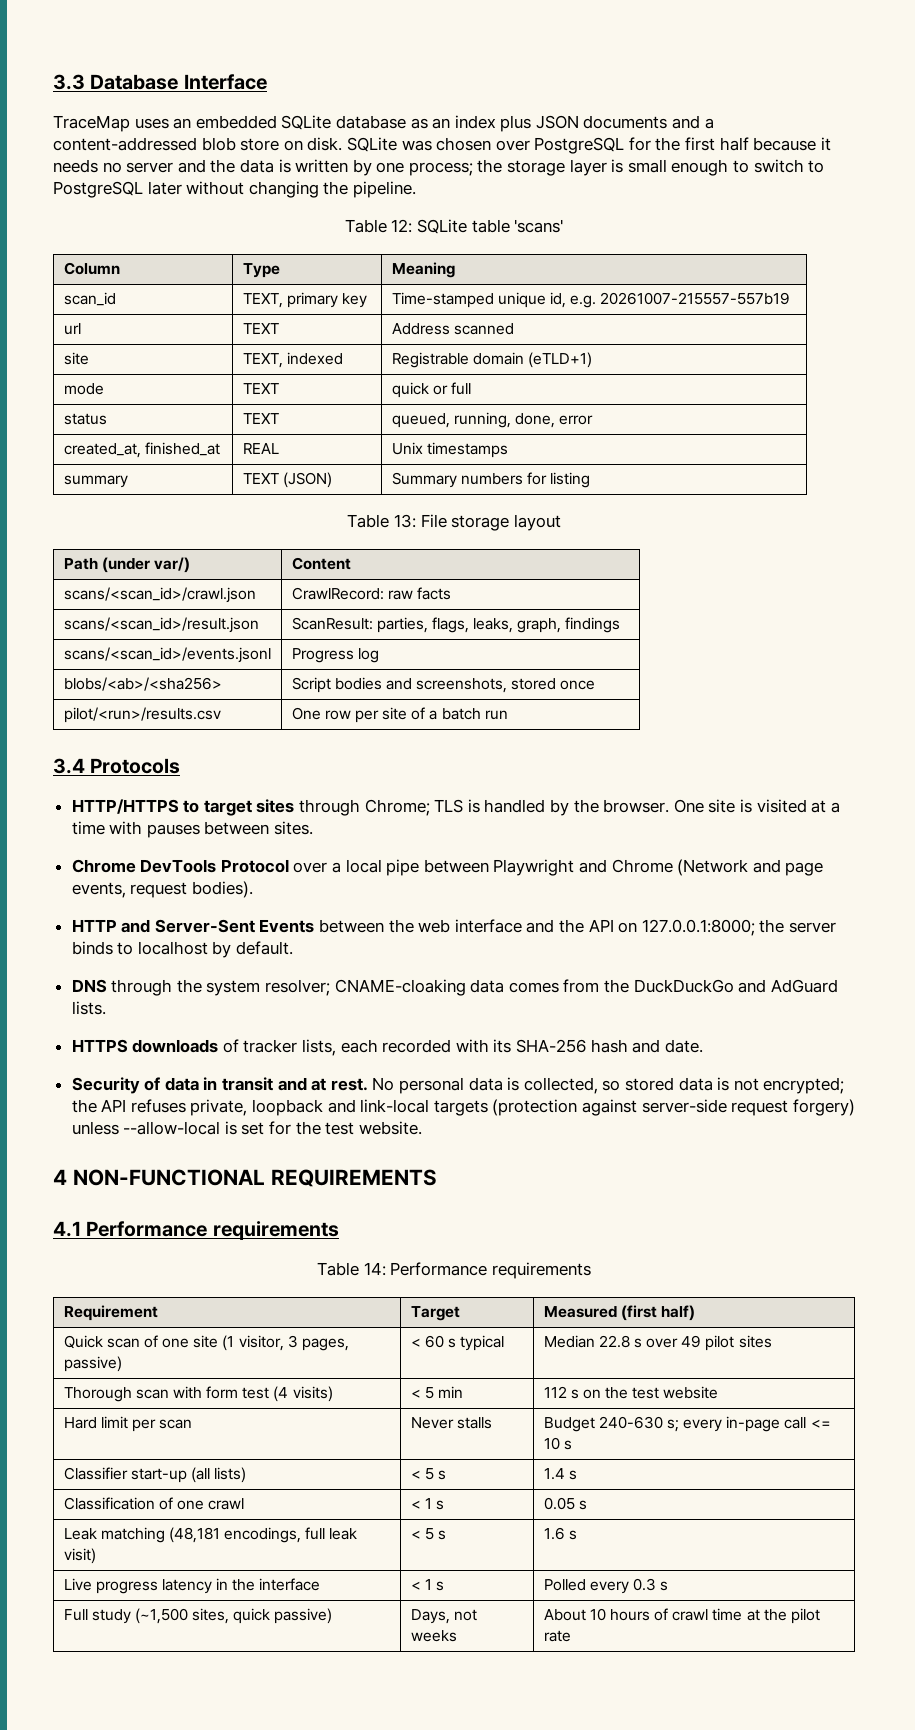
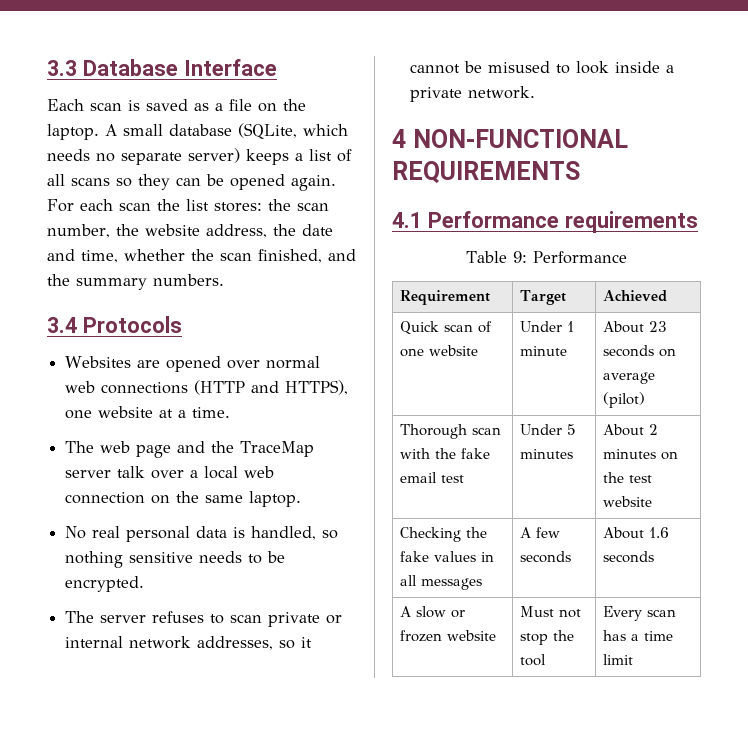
[53,115,714,132] [53,137,831,154] [53,159,825,176] [53,181,416,198] [344,219,564,234] [63,262,120,275] [242,263,280,278] [391,262,455,278] [63,292,116,306] [242,292,367,308] [391,292,791,308] [63,323,81,335] [242,323,279,334] [391,323,514,335] [63,352,89,365] [242,352,343,368] [391,352,592,368] [63,383,104,395] [242,383,279,394] [391,382,471,398] [63,413,107,425] [242,413,279,424] [391,412,594,428] [63,442,220,458] [242,443,279,454] [391,442,508,458] [63,475,128,488] [242,472,332,488] [391,472,591,488] [347,514,561,531] [63,557,190,573] [291,557,351,570] [63,587,256,603] [291,587,451,600] [63,617,259,633] [291,617,621,633] [63,647,271,663] [291,648,379,663] [63,677,222,691] [291,677,596,693] [63,707,221,723] [291,707,508,723] [53,758,181,774] [71,799,840,816] [71,821,314,838] [71,859,824,876] [71,881,253,898] [71,919,836,936] [71,941,294,958] [71,979,838,996] [71,1001,106,1015] [71,1039,703,1056] [71,1077,845,1094] [71,1099,855,1116] [71,1121,422,1135] TraceMap uses an embedded SQLite database as an index plus JSON documents and a content-addressed blob store on disk. SQLite was chosen over PostgreSQL for the first half because it needs no server and the data is written by one process; the storage layer is small enough to switch to PostgreSQL later without changing the pipeline. // Table 12: SQLite table 'scans' // Column | Type | Meaning // scan_id | TEXT, primary key | Time-stamped unique id, e.g. 20261007-215557-557b19 // url | TEXT | Address scanned // site | TEXT, indexed | Registrable domain (eTLD+1) // mode | TEXT | quick or full // status | TEXT | queued, running, done, error // created_at, finished_at | REAL | Unix timestamps // summary | TEXT (JSON) | Summary numbers for listing // Table 13: File storage layout // Path (under var/) | Content // scans/<scan_id>/crawl.json | CrawlRecord: raw facts // scans/<scan_id>/result.json | ScanResult: parties, flags, leaks, graph, findings // scans/<scan_id>/events.jsonl | Progress log // blobs/<ab>/<sha256> | Script bodies and screenshots, stored once // pilot/<run>/results.csv | One row per site of a batch run // 3.4 Protocols // HTTP/HTTPS to target sites through Chrome; TLS is handled by the browser. One site is visited at a time with pauses between sites. // Chrome DevTools Protocol over a local pipe between Playwright and Chrome (Network and page events, request bodies). // HTTP and Server-Sent Events between the web interface and the API on 127.0.0.1:8000; the server binds to localhost by default. // DNS through the system resolver; CNAME-cloaking data comes from the DuckDuckGo and AdGuard lists. // HTTPS downloads of tracker lists, each recorded with its SHA-256 hash and date. // Security of data in transit and at rest. No personal data is collected, so stored data is not encrypted; the API refuses private, loopback and link-local targets (protection against server-side request forgery) unless --allow-local is set for the test website. -> [47,99,306,112] [47,123,348,140] [47,148,352,165] [47,174,336,191] [47,199,329,212] [47,224,333,238] [47,249,356,263] [47,274,224,290] [47,316,182,333] [65,356,321,372] [65,380,349,395] [65,406,231,419] [65,441,315,458] [65,466,275,479] [65,491,302,507] [65,526,339,542] [65,551,286,568] [65,576,145,592] [65,611,343,627] [65,636,313,650] [410,61,675,74] [410,86,536,102] Each scan is saved as a file on the laptop. A small database (SQLite, which needs no separate server) keeps a list of all scans so they can be opened again. For each scan the list stores: the scan number, the website address, the date and time, whether the scan finished, and the summary numbers. // 3.4 Protocols // Websites are opened over normal web connections (HTTP and HTTPS), one website at a time. // The web page and the TraceMap server talk over a local web connection on the same laptop. // No real personal data is handled, so nothing sensitive needs to be encrypted. // The server refuses to scan private or internal network addresses, so it cannot be misused to look inside a private network.
[363,1262,591,1279] 14: Performance requirements -> [512,251,627,264] 9: Performance
[543,1305,695,1321] Measured (first half) -> [603,290,668,302] Achieved
[193,1335,349,1351] [63,1356,122,1372] [410,1335,505,1351] [543,1335,772,1351] [63,1386,333,1402] [410,1386,463,1399] [543,1386,719,1399] [63,1416,193,1432] [410,1417,492,1429] [543,1416,831,1432] [543,1437,572,1450] [63,1467,247,1483] [410,1468,446,1480] [543,1468,577,1480] [63,1497,245,1510] [410,1498,444,1510] [543,1497,587,1510] [63,1527,358,1543] [63,1548,96,1564] [410,1528,446,1540] [543,1527,577,1540] [63,1578,321,1594] [410,1579,444,1591] [543,1578,669,1594] [63,1608,333,1624] [410,1609,477,1624] [410,1630,457,1642] [543,1608,820,1624] [543,1630,571,1642] site (1 visitor, 3 pages, passive) | < 60 s typical | Median 22.8 s over 49 pilot sites // Thorough scan with form test (4 visits) | < 5 min | 112 s on the test website // Hard limit per scan | Never stalls | Budget 240-630 s; every in-page call <= 10 s // Classifier start-up (all lists) | < 5 s | 1.4 s // Classification of one crawl | < 1 s | 0.05 s // Leak matching (48,181 encodings, full leak visit) | < 5 s | 1.6 s // Live progress latency in the interface | < 1 s | Polled every 0.3 s // Full study (~1,500 sites, quick passive) | Days, not weeks | About 10 hours of crawl time at the pilot rate -> [429,345,479,356] [520,321,575,332] [520,346,568,356] [603,321,668,333] [603,345,677,357] [603,372,656,384] [603,392,646,408] [400,424,502,439] [400,448,491,459] [400,472,465,483] [520,424,577,435] [520,449,574,459] [603,424,659,436] [603,449,679,460] [603,472,653,483] [603,496,653,507] [400,527,488,542] [400,551,495,562] [400,575,483,590] [520,527,561,538] [520,551,572,563] [603,527,670,539] [603,551,655,563] [400,606,466,618] [400,630,497,642] [520,606,582,618] [520,630,575,645] [520,654,547,666] [603,606,677,621] [603,630,674,641] [603,654,634,665] website | Under 1 minute | About 23 seconds on average (pilot) // Thorough scan with the fake email test | Under 5 minutes | About 2 minutes on the test website // Checking the fake values in all messages | A few seconds | About 1.6 seconds // A slow or frozen website | Must not stop the tool | Every scan has a time limit

